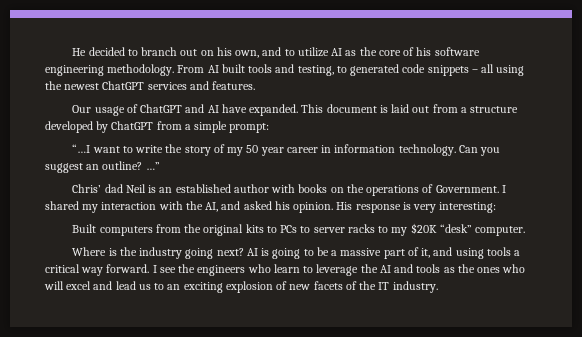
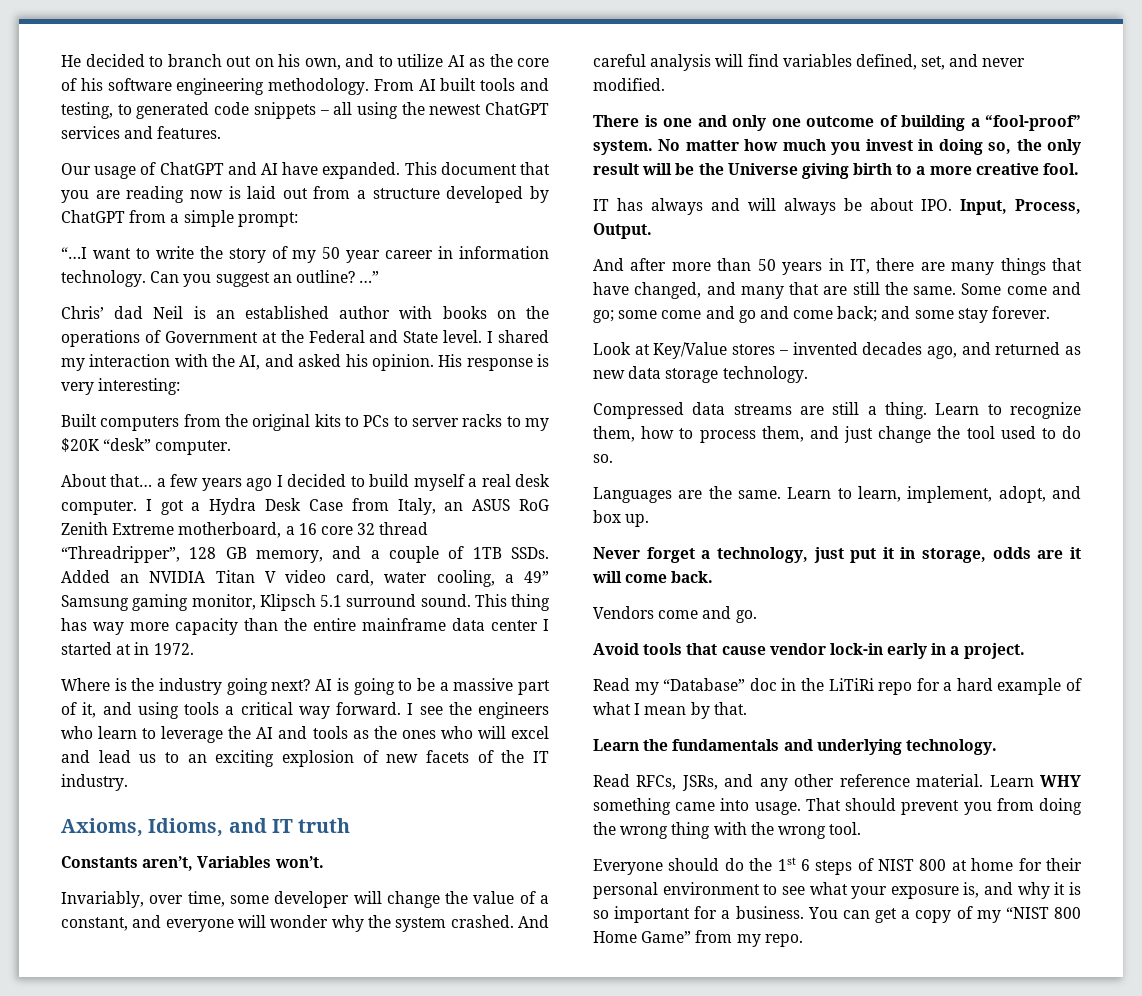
(377, 108) none -> [519,162,550,175] [61,186,223,203] that you are reading now
[435,185,499,193] Government. -> [164,330,483,343] Government at the Federal and State level.
(526, 231) none -> [61,474,550,491] [61,498,549,515] [61,522,429,538] [61,546,549,563] [61,570,549,587] [61,594,550,611] [61,618,549,635] [61,642,194,655] // About that… a few years ago I decided to build myself a real desk computer. I got a Hydra Desk Case from Italy, an ASUS RoG Zenith Extreme motherboard, a 16 core 32 thread “Threadripper”, 128 GB memory, and a couple of 1TB SSDs. Added an NVIDIA Titan V video card, water cooling, a 49” Samsung gaming monitor, Klipsch 5.1 surround sound. This thing has way more capacity than the entire mainframe data center I started at in 1972.
(438, 287) none -> [61,818,351,837] [61,856,324,871] [61,891,550,908] [61,915,549,932] [593,54,1026,71] [593,78,665,91] [593,115,1081,131] [593,139,1081,155] [593,163,1080,179] [593,198,1081,215] [593,223,652,239] [593,258,1082,275] [593,282,1081,299] [593,306,1051,323] [593,342,1081,359] [593,366,808,383] [593,402,1081,419] [593,426,1081,443] [593,454,613,463] [593,486,1081,503] [593,510,650,527] [593,547,1081,563] [592,571,714,583] [593,606,757,623] [593,643,1025,659] [593,678,1082,695] [593,702,747,719] [593,739,997,755] [593,774,1081,791] [593,798,1082,815] [593,822,862,839] [593,857,1082,875] [593,882,1081,899] [593,906,1081,923] [593,930,803,947] // Axioms, Idioms, and IT truth // Constants aren’t, Variables won’t. // Invariably, over time, some developer will change the value of a constant, and everyone will wonder why the system crashed. And careful analysis will find variables defined, set, and never modified. // There is one and only one outcome of building a “fool-proof” system. No matter how much you invest in doing so, the only result will be the Universe giving birth to a more creative fool. // IT has always and will always be about IPO. Input, Process, Output. // And after more than 50 years in IT, there are many things that have changed, and many that are still the same. Some come and go; some come and go and come back; and some stay forever. // Look at Key/Value stores – invented decades ago, and returned as new data storage technology. // Compressed data streams are still a thing. Learn to recognize them, how to process them, and just change the tool used to do so. // Languages are the same. Learn to learn, implement, adopt, and box up. // Never forget a technology, just put it in storage, odds are it will come back. // Vendors come and go. // Avoid tools that cause vendor lock-in early in a project. // Read my “Database” doc in the LiTiRi repo for a hard example of what I mean by that. // Learn the fundamentals and underlying technology. // Read RFCs, JSRs, and any other reference material. Learn WHY something came into usage. That should prevent you from doing the wrong thing with the wrong tool. // Everyone should do the 1st 6 steps of NIST 800 at home for their personal environment to see what your exposure is, and why it is so important for a business. You can get a copy of my “NIST 800 Home Game” from my repo.

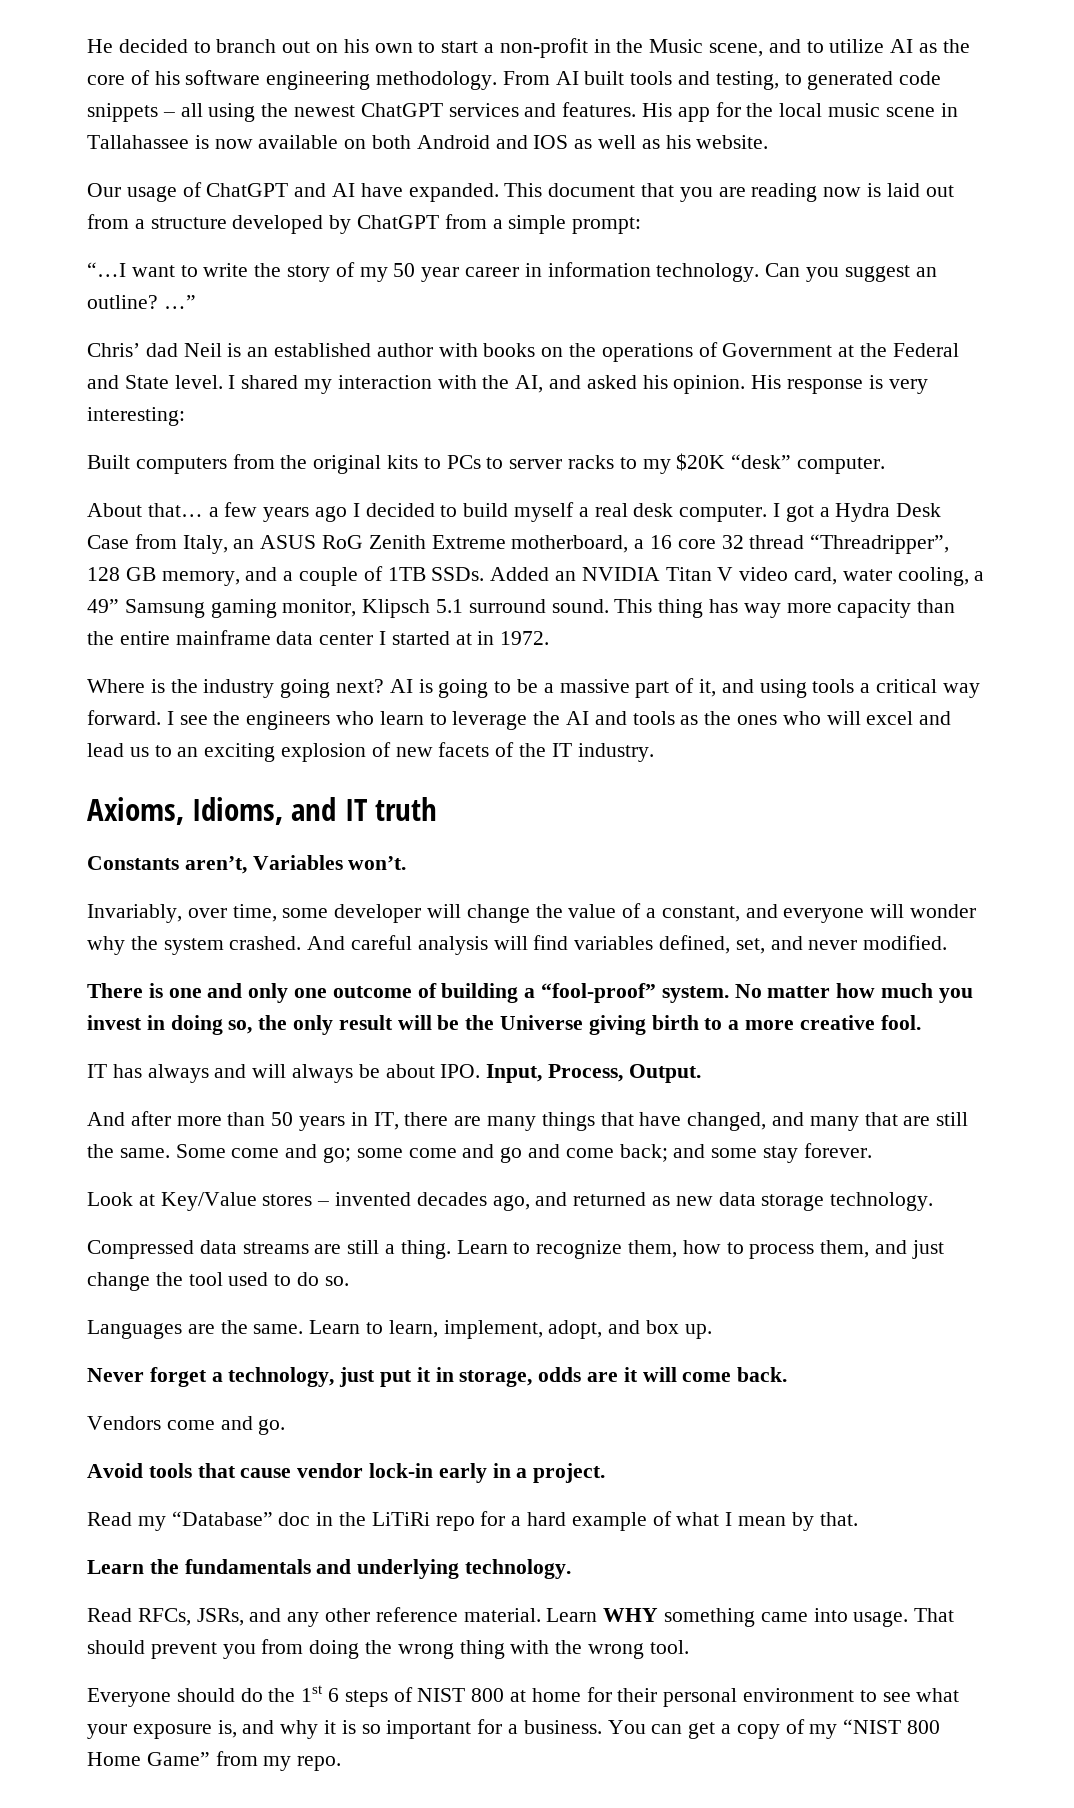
[304,58,341,70] own, -> [374,38,764,58] own to start a non-profit in the Music scene,
(222, 132) none -> [642,102,958,122] [87,135,769,149] His app for the local music scene in Tallahassee is now available on both Android and IOS as well as his website.

